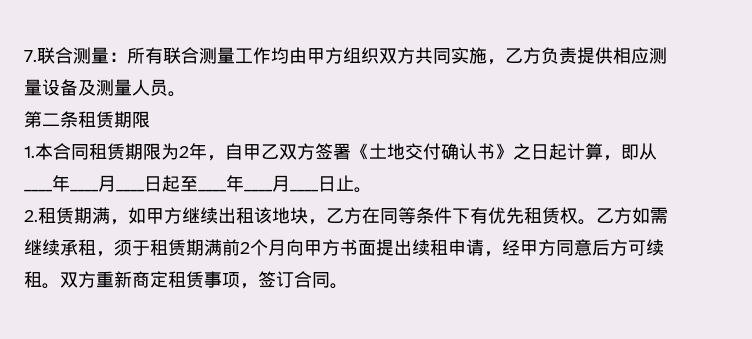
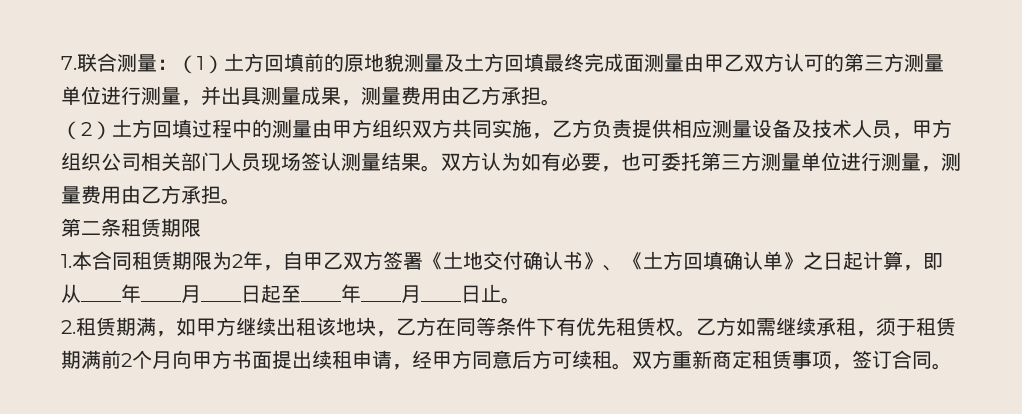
[127,47,289,64] 所有联合测量工作均 -> [177,53,944,74] [61,86,561,106] [61,119,312,140] （1）土方回填前的原地貌测量及土方回填最终完成面测量由甲乙双方认可的第三方测量单位进行测量，并出具测量成果，测量费用由乙方承担。 // （2）土方回填过程中的测量
[96,79,168,96] 测量人员 -> [812,119,952,139] [61,152,961,172] [61,185,221,204] 技术人员，甲方组织公司相关部门人员现场签认测量结果。双方认为如有必要，也可委托第三方测量单位进行测量，测量费用由乙方承担
(513, 151) none -> [603,251,803,271] 、《土方回填确认单》

